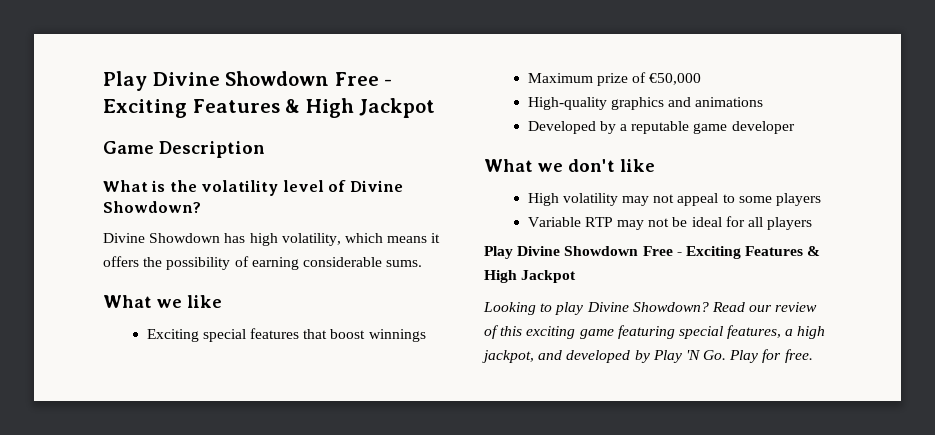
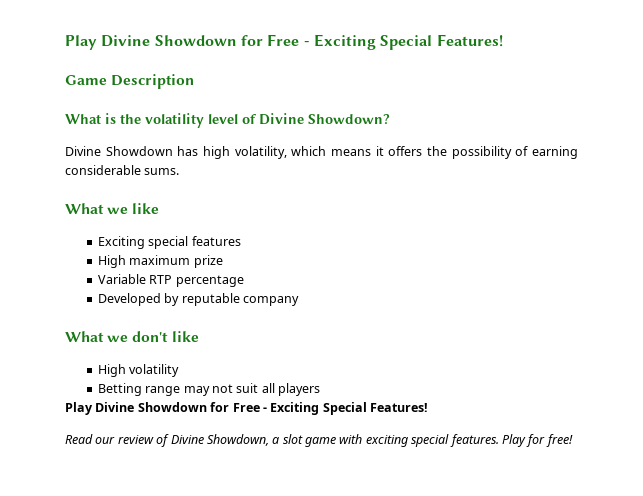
[103,71,393,91] [103,98,436,118] Play Divine Showdown Free - Exciting Features & High Jackpot -> [65,34,503,50] Play Divine Showdown for Free - Exciting Special Features!
[303,329,426,342] [527,72,702,86] [527,97,764,110] [527,121,795,134] that boost winnings // Maximum prize of €50,000 // High-quality graphics and animations // Developed by a reputable game developer -> [97,255,223,268] [97,274,244,287] [97,293,299,306] // High maximum prize // Variable RTP percentage // Developed by reputable company
[621,193,821,206] [527,216,745,230] may not appeal to some players // Variable RTP may not be ideal for -> [97,383,259,396] // Betting range may not suit
[642,246,821,259] [484,270,577,283] [483,302,818,315] [484,325,826,339] [482,350,727,363] Free - Exciting Features & High Jackpot // Looking to play Divine Showdown? Read our review of this exciting game featuring special features, a high jackpot, and developed by Play 'N Go. -> [210,402,428,415] [65,434,499,447] for Free - Exciting Special Features! // Read our review of Divine Showdown, a slot game with exciting special features.
[784,349,813,363] free. -> [545,434,573,447] free!

